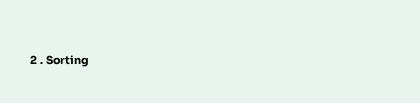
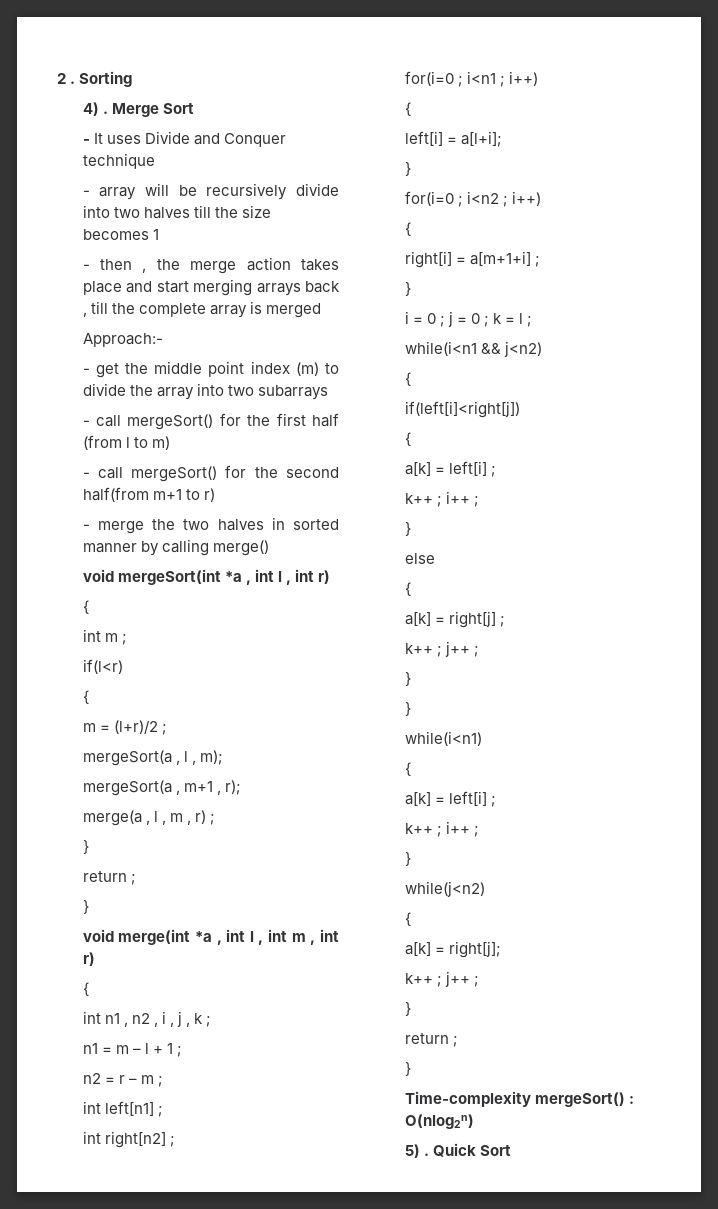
(89, 61) none -> [82,102,194,117] [82,131,286,147] [82,153,155,169] [82,183,339,200] [82,205,271,219] [82,229,159,240] [82,257,340,274] [82,279,340,296] [82,301,321,318] [82,333,163,347] [82,361,339,378] [82,383,328,400] [82,413,340,430] [82,435,170,450] [82,465,339,482] [82,487,215,502] [82,517,339,534] [82,539,269,556] [82,569,331,585] [82,600,89,614] [82,629,127,645] [82,659,123,674] [82,690,89,704] [82,720,167,735] [82,750,223,766] [82,780,241,796] [82,810,216,826] [82,840,89,854] [82,871,136,885] [82,900,89,914] [82,929,339,945] [82,952,95,966] [82,982,89,996] [82,1011,212,1027] [82,1043,183,1057] [82,1073,163,1087] [82,1101,163,1117] [82,1131,175,1148] [404,71,538,87] [404,102,411,116] [404,131,502,147] [404,162,411,176] [404,191,541,207] [404,222,411,236] [404,251,540,268] [404,282,411,296] [404,311,533,327] [404,341,542,357] [404,372,411,386] [404,401,520,418] [404,432,411,446] [404,461,496,477] [404,491,479,507] [404,522,411,536] [404,553,435,564] [404,582,411,596] [404,611,505,628] [404,641,479,657] [404,672,411,686] [404,702,411,716] [404,731,482,746] [404,762,411,776] [404,791,496,807] [404,821,479,837] [404,852,411,866] [404,881,485,897] [404,912,411,926] [404,941,501,958] [404,971,479,987] [404,1002,411,1016] [404,1033,458,1047] [404,1062,411,1076] [404,1091,634,1107] [404,1114,474,1129] [404,1143,511,1158] // 4) . Merge Sort // - It uses Divide and Conquer technique // - array will be recursively divide into two halves till the size becomes 1 // - then , the merge action takes place and start merging arrays back , till the complete array is merged // Approach:- // - get the middle point index (m) to divide the array into two subarrays // - call mergeSort() for the first half (from l to m) // - call mergeSort() for the second half(from m+1 to r) // - merge the two halves in sorted manner by calling merge() // void mergeSort(int *a , int l , int r) // { // int m ; // if(l<r) // { // m = (l+r)/2 ; // mergeSort(a , l , m); // mergeSort(a , m+1 , r); // merge(a , l , m , r) ; // } // return ; // } // void merge(int *a , int l , int m , int r) // { // int n1 , n2 , i , j , k ; // n1 = m – l + 1 ; // n2 = r – m ; // int left[n1] ; // int right[n2] ; // for(i=0 ; i<n1 ; i++) // { // left[i] = a[l+i]; // } // for(i=0 ; i<n2 ; i++) // { // right[i] = a[m+1+i] ; // } // i = 0 ; j = 0 ; k = l ; // while(i<n1 && j<n2) // { // if(left[i]<right[j]) // { // a[k] = left[i] ; // k++ ; i++ ; // } // else // { // a[k] = right[j] ; // k++ ; j++ ; // } // } // while(i<n1) // { // a[k] = left[i] ; // k++ ; i++ ; // } // while(j<n2) // { // a[k] = right[j]; // k++ ; j++ ; // } // return ; // } // Time-complexity mergeSort() : O(nlog2n) // 5) . Quick Sort

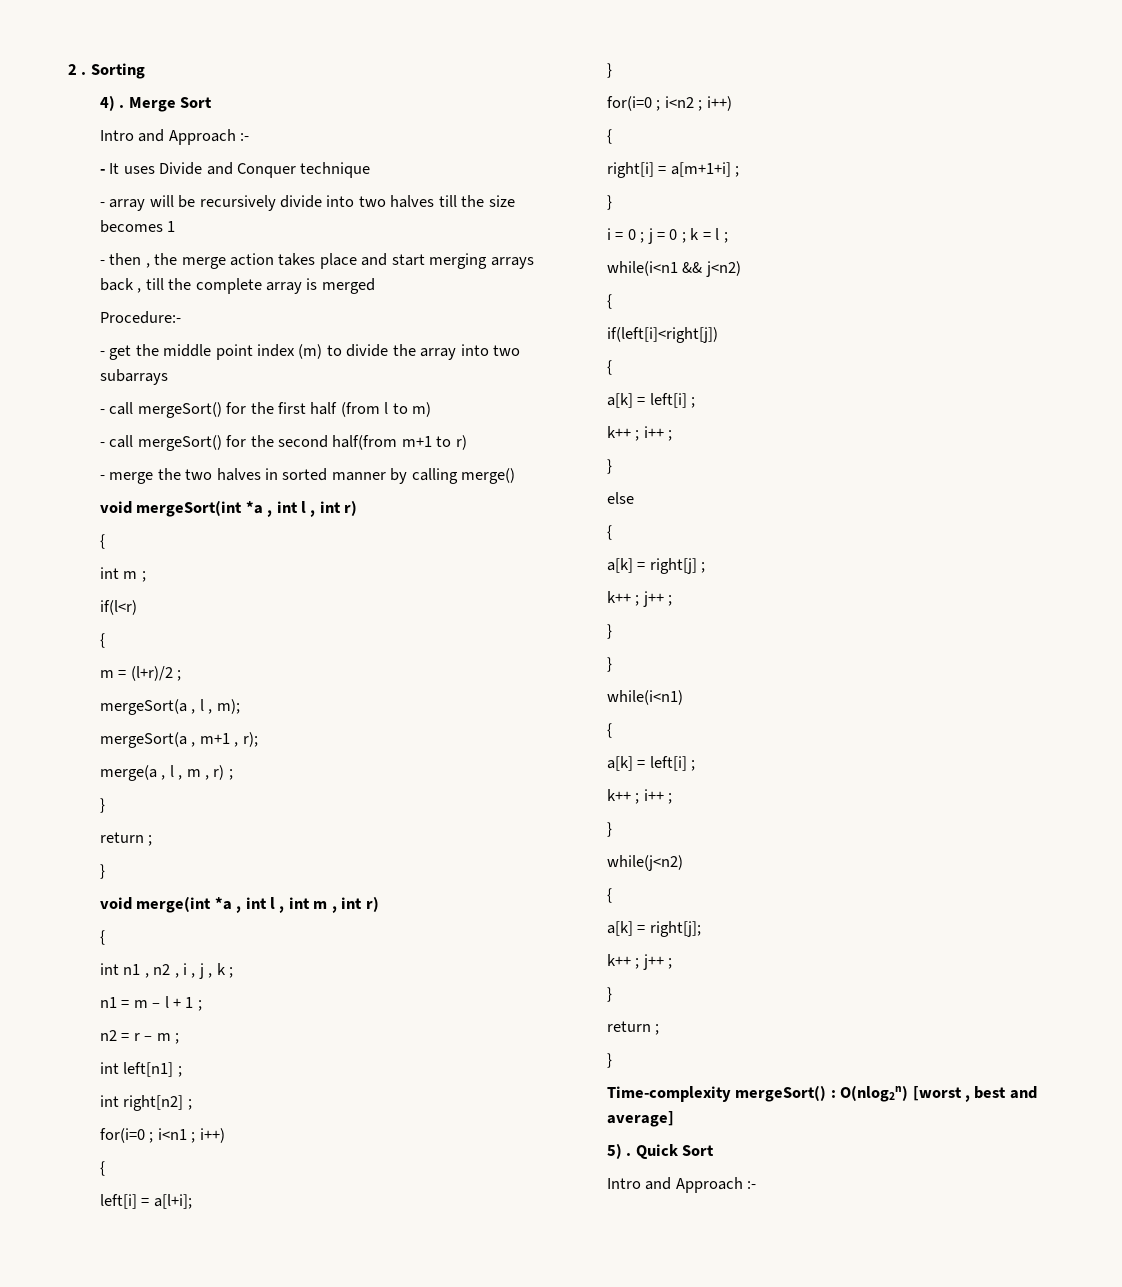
(194, 108) none -> [99,129,250,145] // Intro and Approach :-
[82,333,163,347] Approach:- -> [99,311,181,324] Procedure:-
(474, 1121) none -> [912,1086,1037,1102] [606,1111,674,1127] [worst , best and average]
(511, 1150) none -> [606,1177,757,1193] // Intro and Approach :-

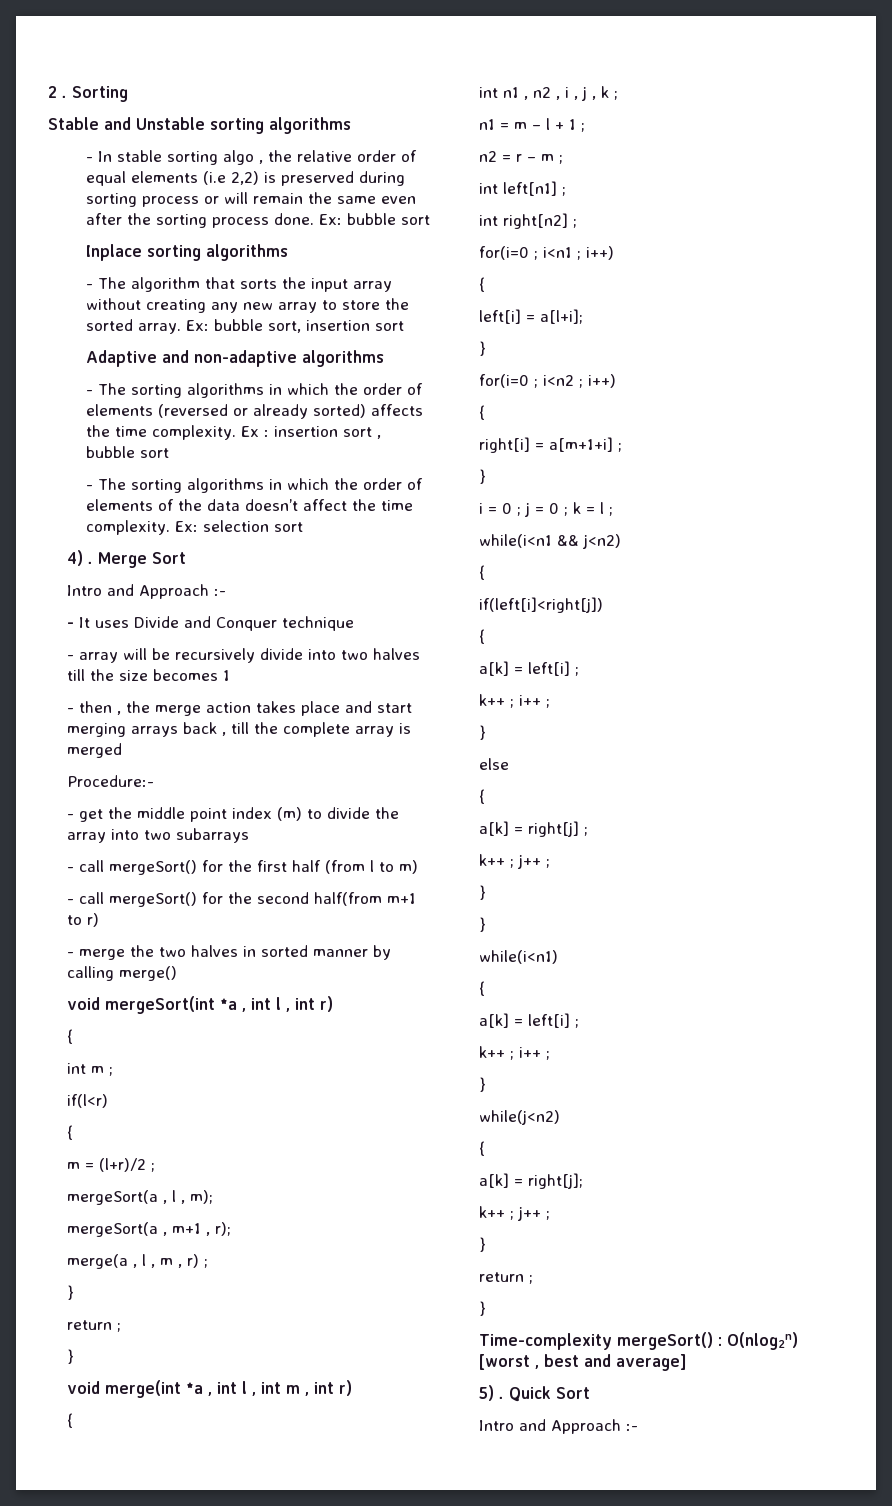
(145, 71) none -> [48,117,351,134] [85,150,417,165] [85,171,405,186] [85,192,416,207] [85,213,430,228] [85,244,288,261] [85,277,392,292] [85,298,409,313] [85,319,404,334] [85,350,384,367] [85,383,423,398] [85,404,423,419] [85,425,381,440] [85,446,169,458] [85,478,423,493] [85,499,413,511] [85,520,303,535] // Stable and Unstable sorting algorithms // - In stable sorting algo , the relative order of equal elements (i.e 2,2) is preserved during sorting process or will remain the same even after the sorting process done. Ex: bubble sort // Inplace sorting algorithms // - The algorithm that sorts the input array without creating any new array to store the sorted array. Ex: bubble sort, insertion sort // Adaptive and non-adaptive algorithms // - The sorting algorithms in which the order of elements (reversed or already sorted) affects the time complexity. Ex : insertion sort , bubble sort // - The sorting algorithms in which the order of elements of the data doesn’t affect the time complexity. Ex: selection sort

